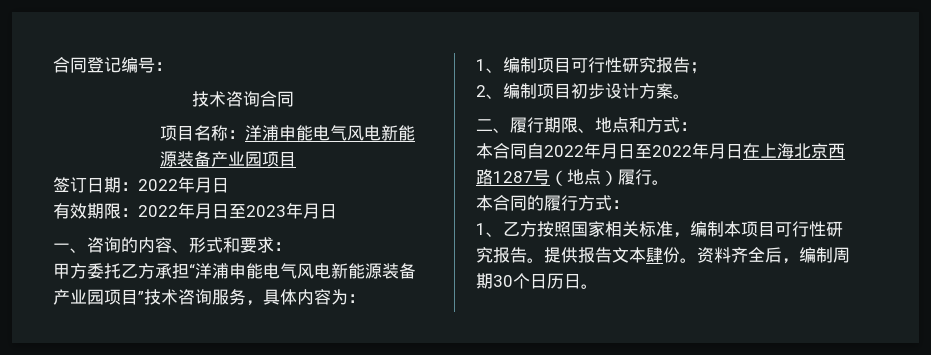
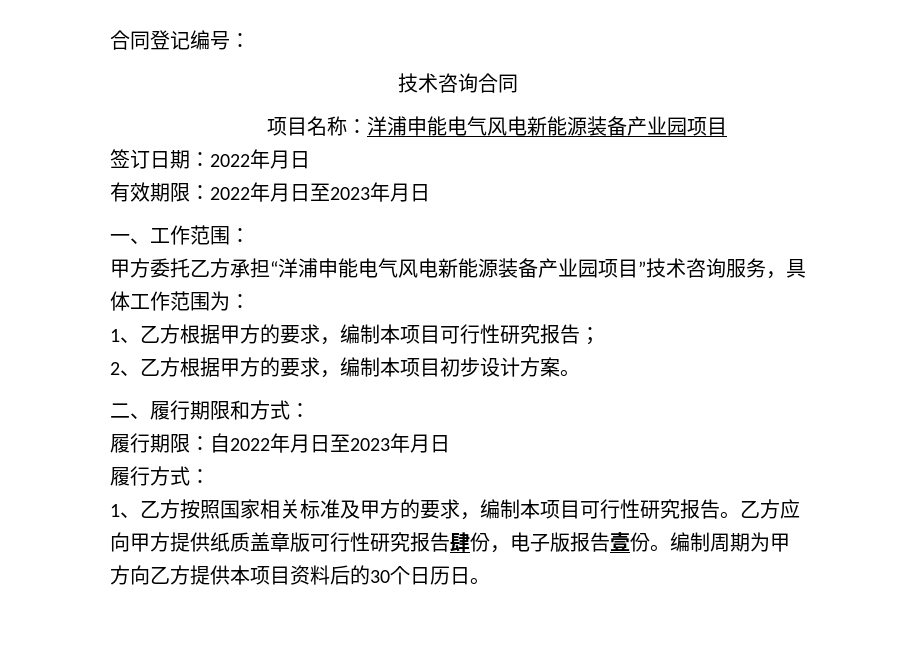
[87,237,274,253] 咨询的内容、形式和要求 -> [150,225,230,245] 工作范围
[297,289,331,305] 内容 -> [130,291,210,311] 工作范围
[503,57,537,73] 编制 -> [140,324,400,345] 乙方根据甲方的要求，编制本
[503,83,537,99] 编制 -> [140,357,400,378] 乙方根据甲方的要求，编制本
[578,117,629,133] 、地点 -> (230, 410) none
[476,143,527,159] 本合同 -> [110,433,210,453] 履行期限：
[652,142,845,159] [476,169,669,186] [476,195,544,211] 2022年月日在上海北京西路1287号（地点）履行。 // 本合同的 -> [350,433,450,453] 2023年月日 //
(673, 229) none -> [340,499,460,519] 及甲方的要求
[544,247,850,264] [476,273,493,289] 提供报告文本肆份。资料齐全后，编制周期 -> [740,499,800,519] [110,532,790,553] [110,565,370,585] 乙方应向甲方提供纸质盖章版可行性研究报告肆份，电子版报告壹份。编制周期为甲方向乙方提供本项目资料后的

